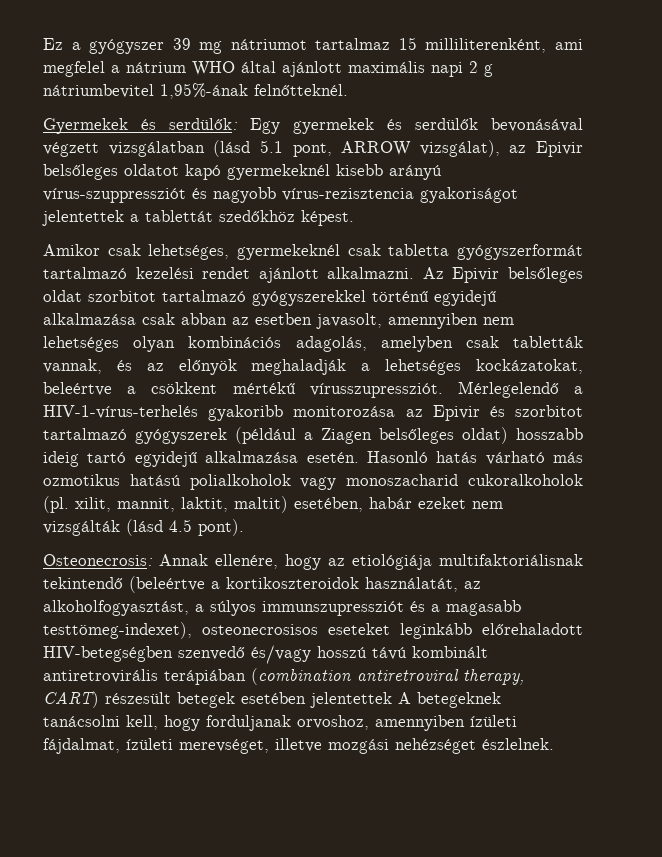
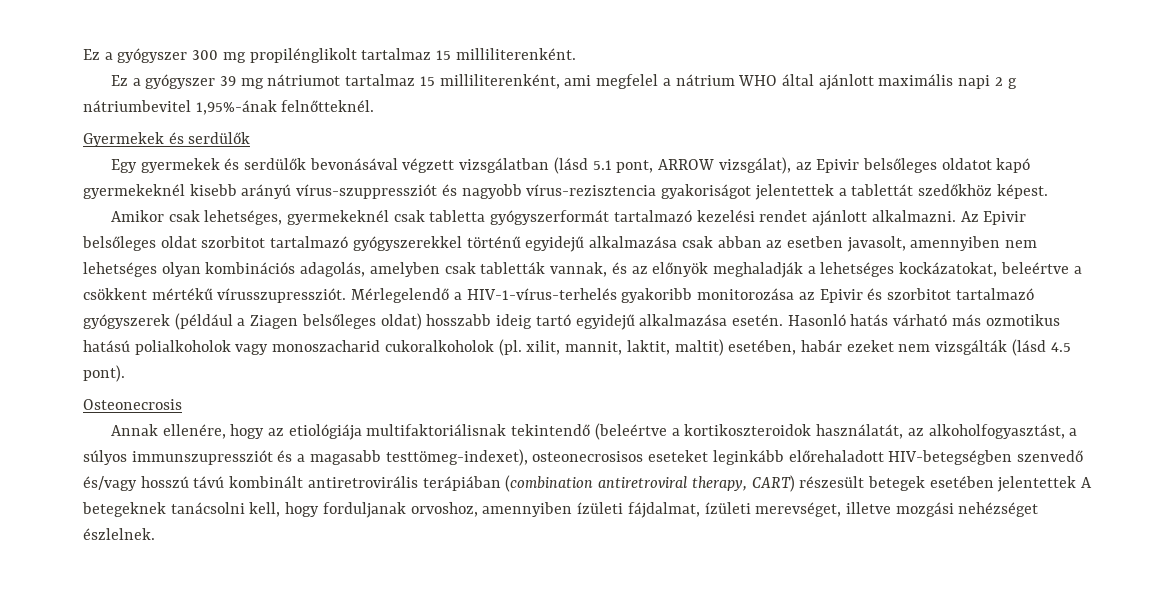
[43,38,165,54] Ez a gyógyszer -> [83,48,576,63] [110,74,216,89] Ez a gyógyszer 300 mg propilénglikolt tartalmaz 15 milliliterenként. // Ez a gyógyszer
[169,118,238,130] serdülők: -> [188,132,251,144] serdülők //
[43,554,153,566] Osteonecrosis: -> [83,399,182,410] Osteonecrosis //

